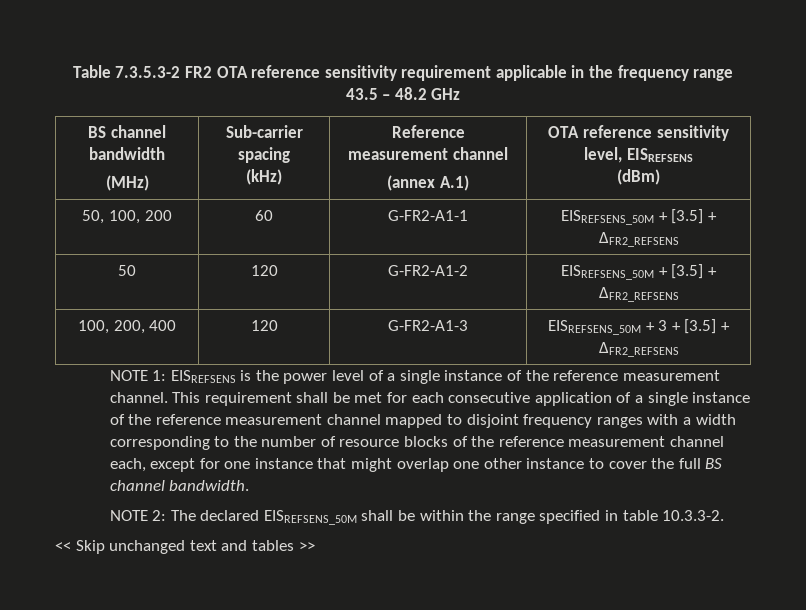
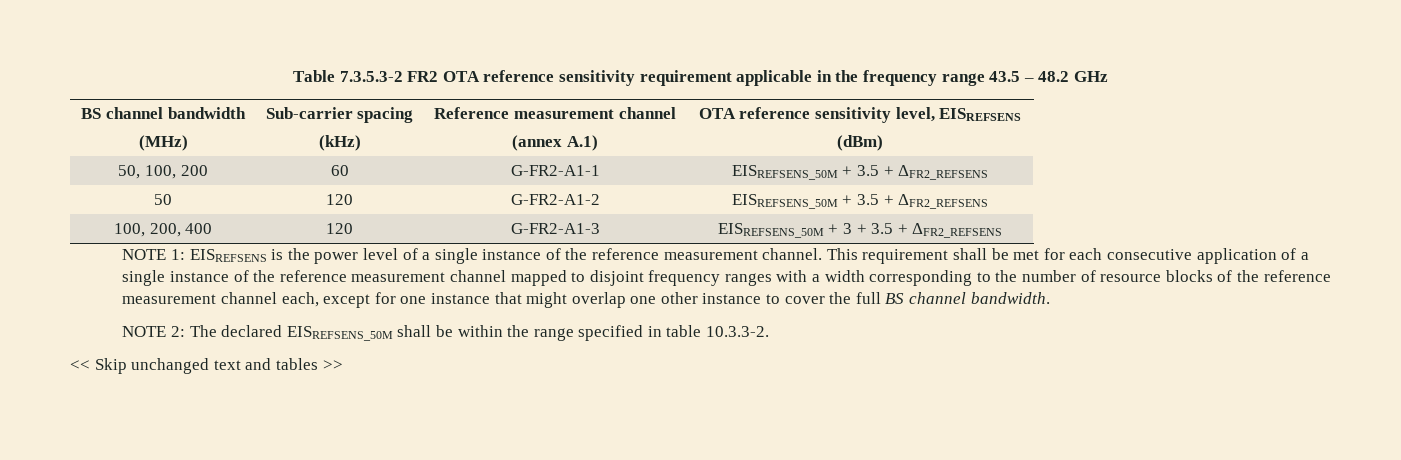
[671,209,704,224] [3.5] -> [857,165,879,176] 3.5
[671,264,704,279] [3.5] -> [857,194,879,205] 3.5
[684,319,717,334] [3.5] -> [871,223,894,234] 3.5

